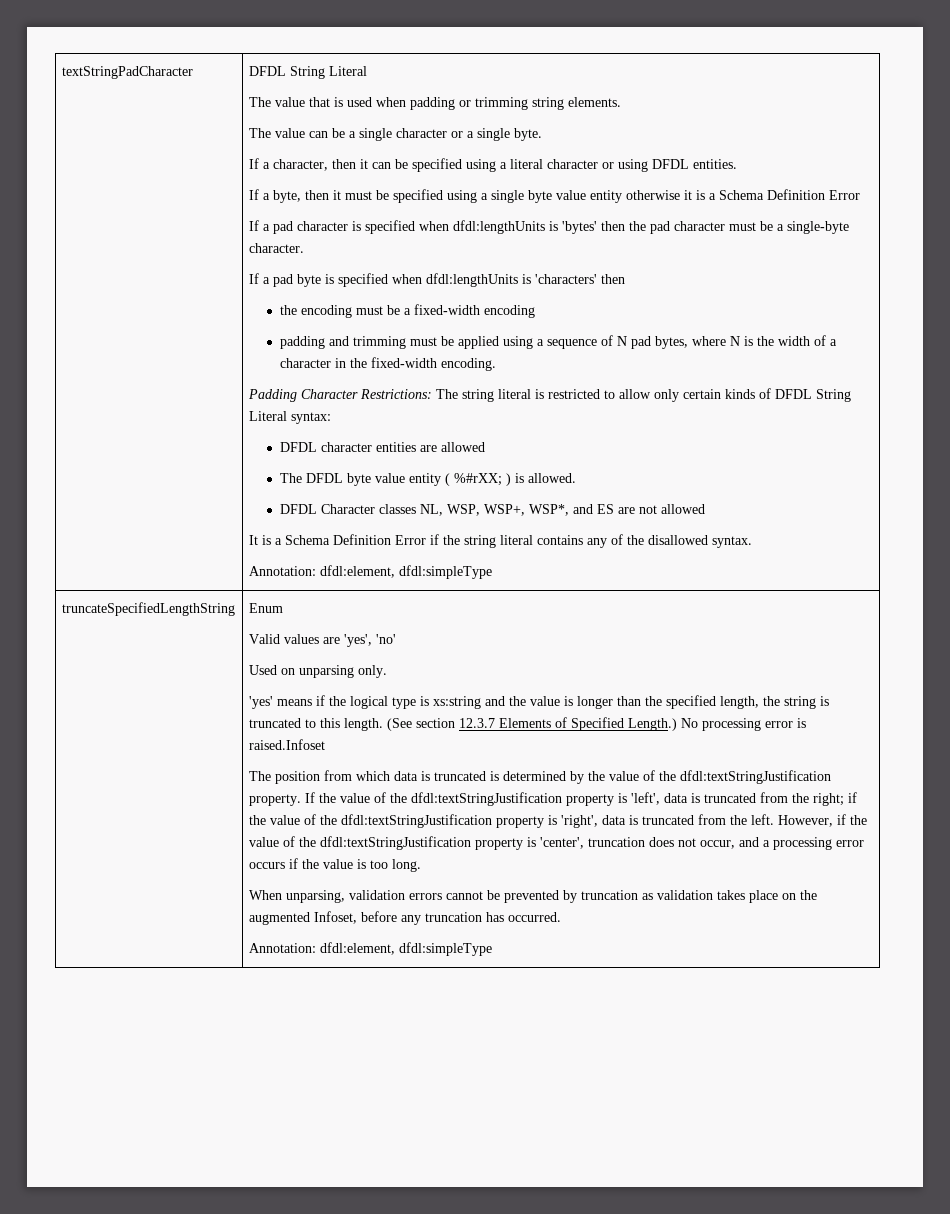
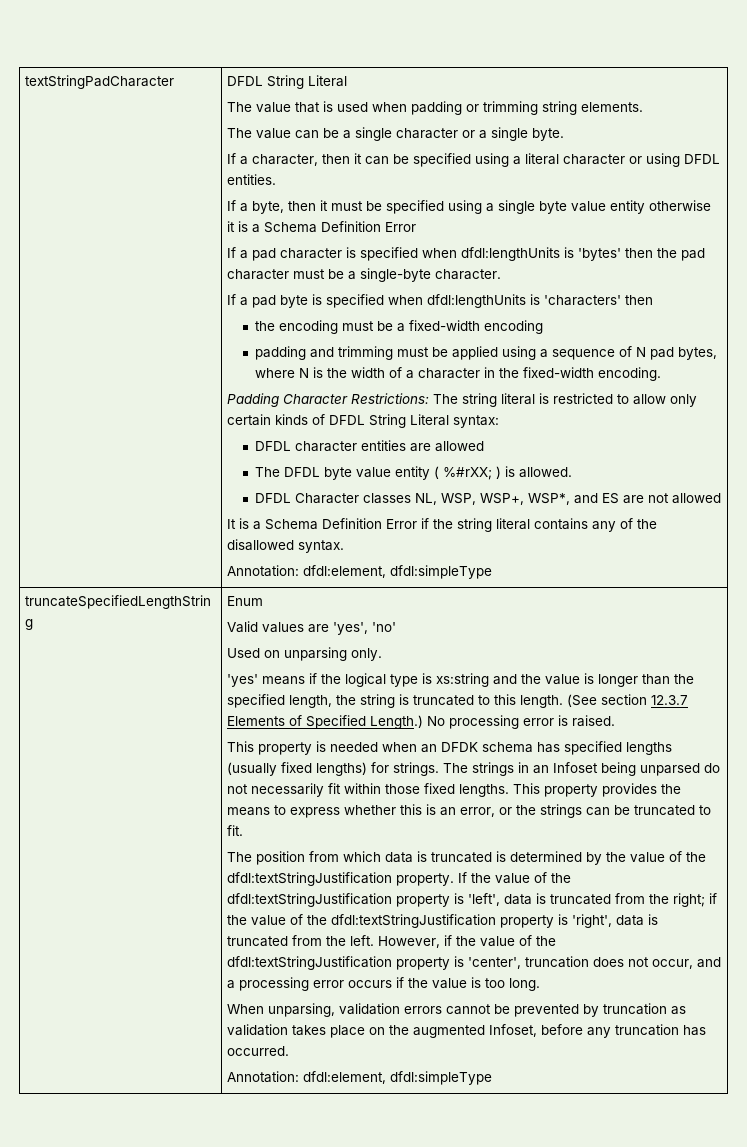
[248,739,325,750] raised.Infoset -> [572,715,616,727] [227,741,673,755] [227,762,721,776] [227,783,682,797] [227,804,712,818] [227,825,244,836] raised. // This property is needed when an DFDK schema has specified lengths (usually fixed lengths) for strings. The strings in an Infoset being unparsed do not necessarily fit within those fixed lengths. This property provides the means to express whether this is an error, or the strings can be truncated to fit.

